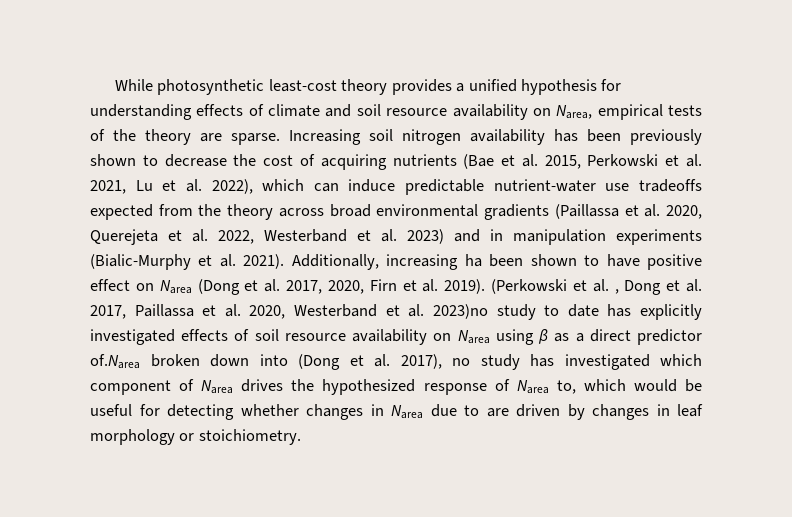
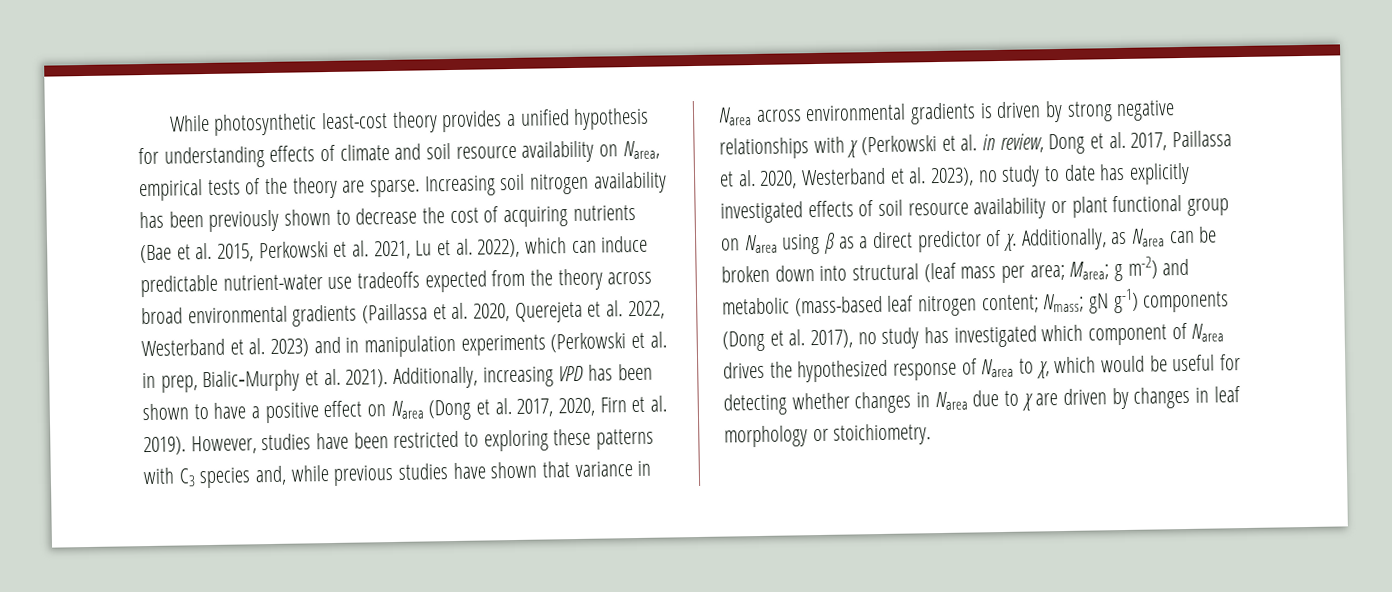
[90,254,191,270] (Bialic‐Murphy -> [550,331,667,353] [142,369,301,393] (Perkowski et al. in prep, Bialic‐Murphy
[464,254,482,267] ha -> [558,364,614,382] VPD has
(640, 260) none -> [251,406,261,419] a
[490,279,619,294] (Perkowski et al. , -> [190,428,655,455] [143,460,652,489] [718,100,1176,126] [719,133,1044,160] However, studies have been restricted to exploring these patterns with C3 species and, while previous studies have shown that variance in Narea across environmental gradients is driven by strong negative relationships with χ (Perkowski et al. in review,
[432,304,488,319] 2023)no -> [930,167,998,187] 2023), no
(428, 337) none -> [1051,195,1230,218] or plant functional group
[90,354,288,369] of.Narea broken down into -> [985,226,1218,251] [721,256,1190,283] [722,288,1230,317] of χ. Additionally, as Narea can be broken down into structural (leaf mass per area; Marea; g m-2) and metabolic (mass-based leaf nitrogen content; Nmass; gN g-1) components
[556,380,576,394] to, -> [1019,358,1050,379] to χ,
(479, 410) none -> [1021,393,1033,411] χ

